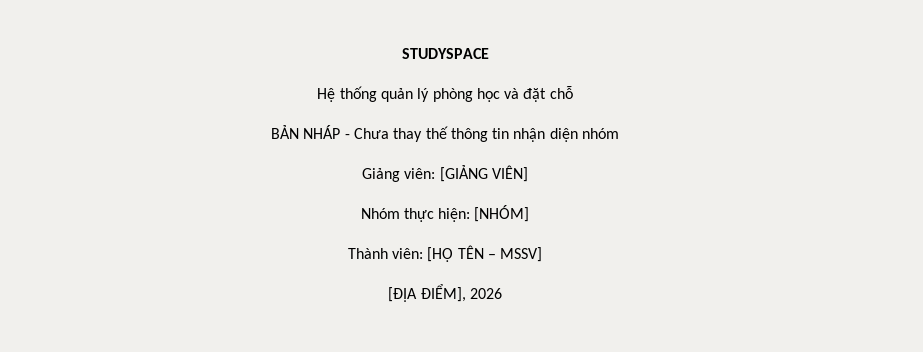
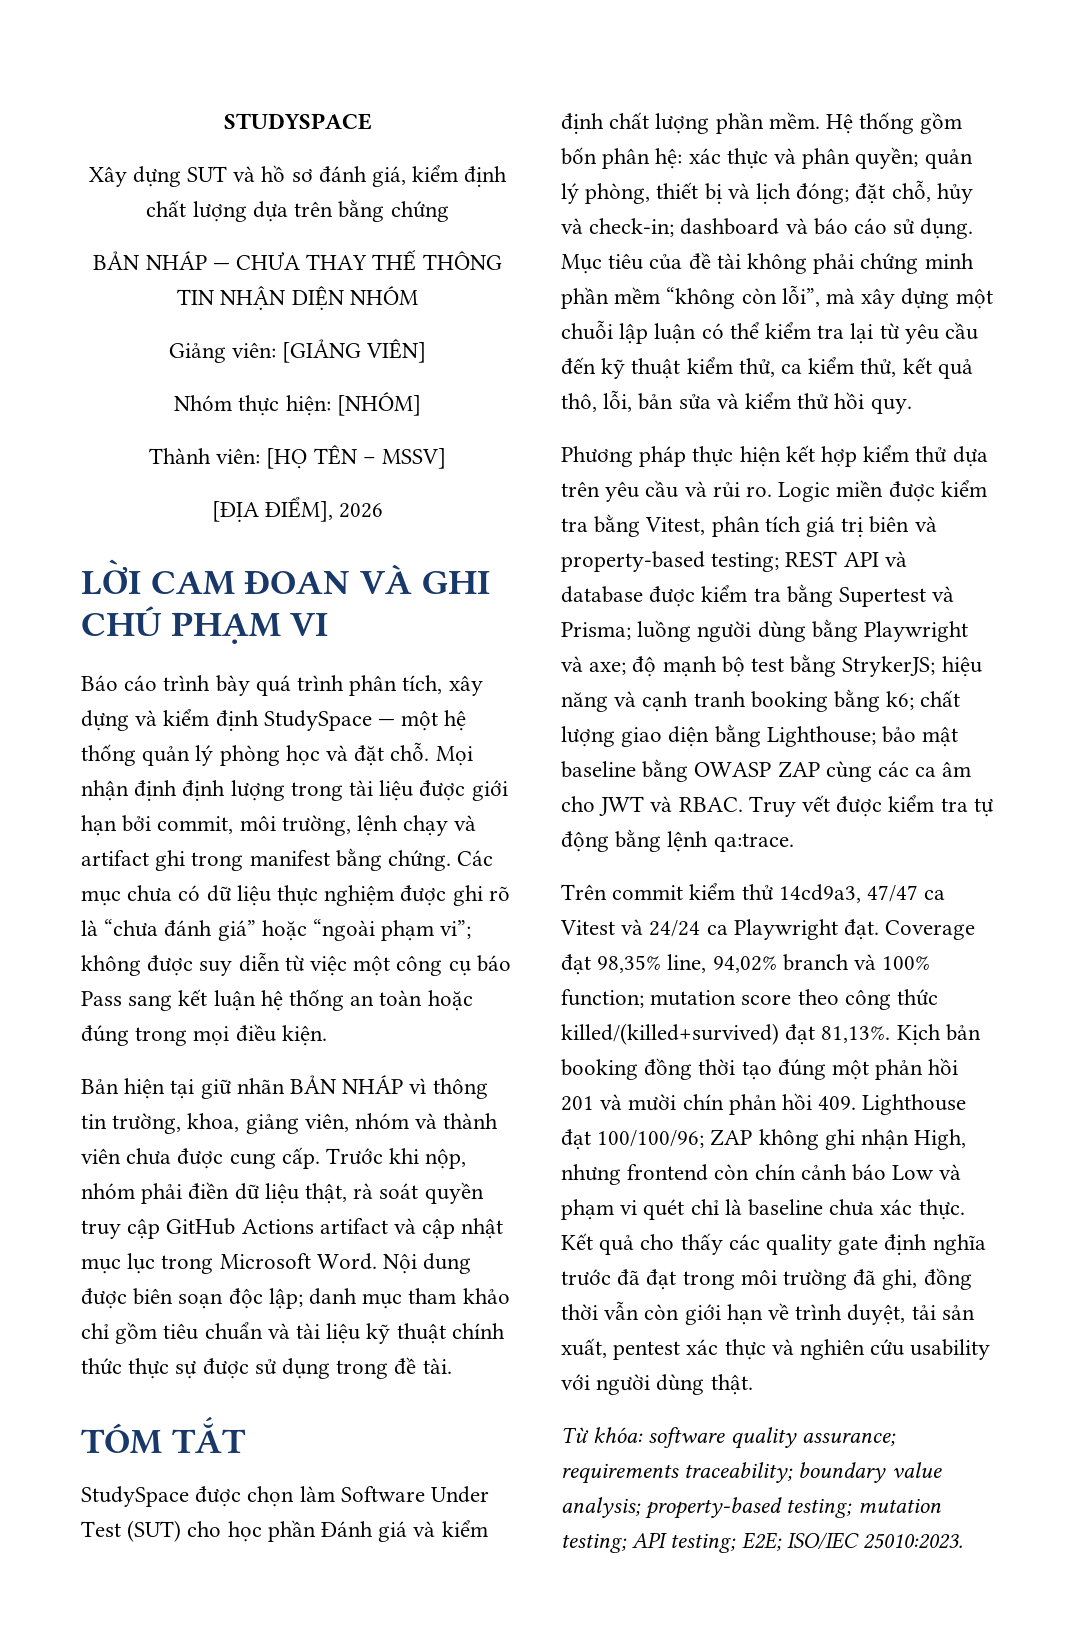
[317,86,573,102] [270,125,620,142] Hệ thống quản lý phòng học và đặt chỗ // BẢN NHÁP - Chưa thay thế thông tin nhận diện nhóm -> [88,165,508,187] [146,199,449,222] [93,250,502,271] [177,286,418,310] Xây dựng SUT và hồ sơ đánh giá, kiểm định chất lượng dựa trên bằng chứng // BẢN NHÁP — CHƯA THAY THẾ THÔNG TIN NHẬN DIỆN NHÓM
(502, 293) none -> [81,559,490,595] [81,606,329,644] [81,675,483,696] [81,709,467,731] [81,742,473,766] [81,780,508,801] [81,815,477,836] [81,848,494,871] [81,885,510,906] [81,919,472,941] [81,952,511,976] [81,989,473,1011] [81,1024,327,1046] [81,1075,488,1099] [81,1113,499,1134] [81,1147,467,1169] [81,1182,484,1204] [81,1218,504,1239] [81,1253,472,1274] [81,1288,510,1309] [81,1322,505,1344] [81,1357,452,1379] [81,1416,246,1454] [81,1486,490,1507] [81,1520,488,1542] [561,112,963,134] [561,147,973,169] [561,180,973,204] [561,218,974,239] [561,252,974,274] [561,285,993,309] [561,320,979,344] [561,357,973,379] [561,390,912,414] [561,445,988,467] [561,480,987,502] [561,514,937,537] [561,551,907,572] [561,584,955,607] [561,619,969,642] [561,654,982,677] [561,689,961,712] [561,724,959,747] [561,759,972,782] [561,795,993,817] [561,829,794,852] [561,883,946,903] [560,919,976,940] [561,954,931,975] [561,989,939,1010] [561,1023,981,1045] [561,1058,959,1080] [561,1093,967,1115] [561,1129,967,1150] [561,1164,962,1185] [561,1199,965,1220] [561,1233,986,1255] [561,1268,972,1290] [561,1301,975,1325] [561,1338,991,1360] [561,1374,753,1395] [561,1427,896,1449] [561,1462,942,1484] [561,1497,941,1519] [561,1532,964,1553] // LỜI CAM ĐOAN VÀ GHI CHÚ PHẠM VI // Báo cáo trình bày quá trình phân tích, xây dựng và kiểm định StudySpace — một hệ thống quản lý phòng học và đặt chỗ. Mọi nhận định định lượng trong tài liệu được giới hạn bởi commit, môi trường, lệnh chạy và artifact ghi trong manifest bằng chứng. Các mục chưa có dữ liệu thực nghiệm được ghi rõ là “chưa đánh giá” hoặc “ngoài phạm vi”; không được suy diễn từ việc một công cụ báo Pass sang kết luận hệ thống an toàn hoặc đúng trong mọi điều kiện. // Bản hiện tại giữ nhãn BẢN NHÁP vì thông tin trường, khoa, giảng viên, nhóm và thành viên chưa được cung cấp. Trước khi nộp, nhóm phải điền dữ liệu thật, rà soát quyền truy cập GitHub Actions artifact và cập nhật mục lục trong Microsoft Word. Nội dung được biên soạn độc lập; danh mục tham khảo chỉ gồm tiêu chuẩn và tài liệu kỹ thuật chính thức thực sự được sử dụng trong đề tài. // TÓM TẮT // StudySpace được chọn làm Software Under Test (SUT) cho học phần Đánh giá và kiểm định chất lượng phần mềm. Hệ thống gồm bốn phân hệ: xác thực và phân quyền; quản lý phòng, thiết bị và lịch đóng; đặt chỗ, hủy và check-in; dashboard và báo cáo sử dụng. Mục tiêu của đề tài không phải chứng minh phần mềm “không còn lỗi”, mà xây dựng một chuỗi lập luận có thể kiểm tra lại từ yêu cầu đến kỹ thuật kiểm thử, ca kiểm thử, kết quả thô, lỗi, bản sửa và kiểm thử hồi quy. // Phương pháp thực hiện kết hợp kiểm thử dựa trên yêu cầu và rủi ro. Logic miền được kiểm tra bằng Vitest, phân tích giá trị biên và property-based testing; REST API và database được kiểm tra bằng Supertest và Prisma; luồng người dùng bằng Playwright và axe; độ mạnh bộ test bằng StrykerJS; hiệu năng và cạnh tranh booking bằng k6; chất lượng giao diện bằng Lighthouse; bảo mật baseline bằng OWASP ZAP cùng các ca âm cho JWT và RBAC. Truy vết được kiểm tra tự động bằng lệnh qa:trace. // Trên commit kiểm thử 14cd9a3, 47/47 ca Vitest và 24/24 ca Playwright đạt. Coverage đạt 98,35% line, 94,02% branch và 100% function; mutation score theo công thức killed/(killed+survived) đạt 81,13%. Kịch bản booking đồng thời tạo đúng một phản hồi 201 và mười chín phản hồi 409. Lighthouse đạt 100/100/96; ZAP không ghi nhận High, nhưng frontend còn chín cảnh báo Low và phạm vi quét chỉ là baseline chưa xác thực. Kết quả cho thấy các quality gate định nghĩa trước đã đạt trong môi trường đã ghi, đồng thời vẫn còn giới hạn về trình duyệt, tải sản xuất, pentest xác thực và nghiên cứu usability với người dùng thật. // Từ khóa: software quality assurance; requirements traceability; boundary value analysis; property-based testing; mutation testing; API testing; E2E; ISO/IEC 25010:2023.

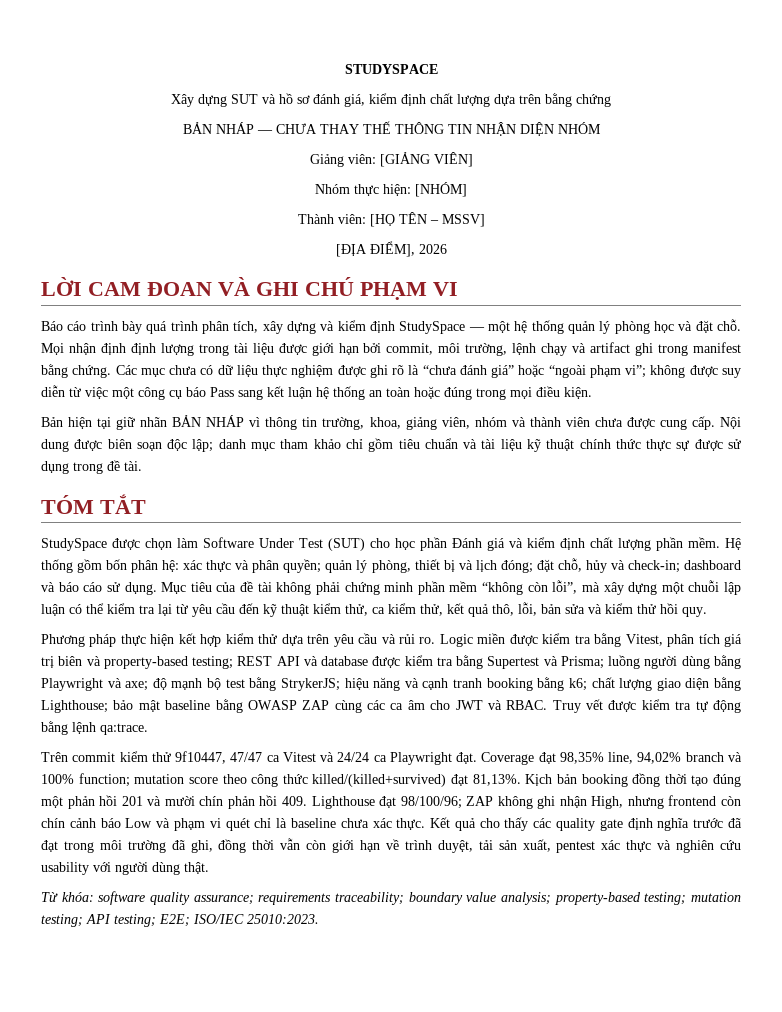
[326,1148,467,1169] [81,1182,484,1204] [81,1218,504,1239] [81,1253,377,1274] Trước khi nộp, nhóm phải điền dữ liệu thật, rà soát quyền truy cập GitHub Actions artifact và cập nhật mục lục trong Microsoft Word. -> (715, 423) none
[778,884,861,903] 14cd9a3, -> [175,751,227,764] 9f10447,
[597,1130,705,1148] 100/100/96; -> [400,796,462,809] 98/100/96;

